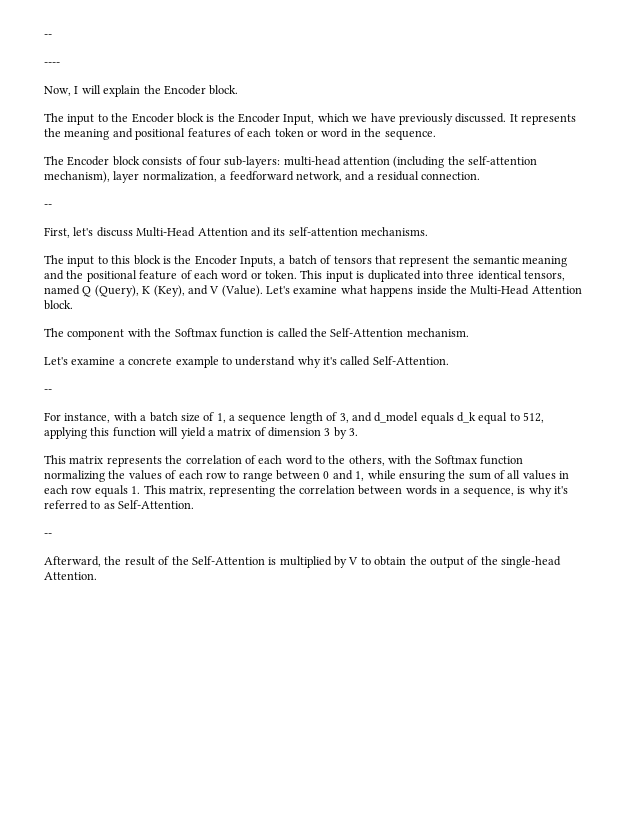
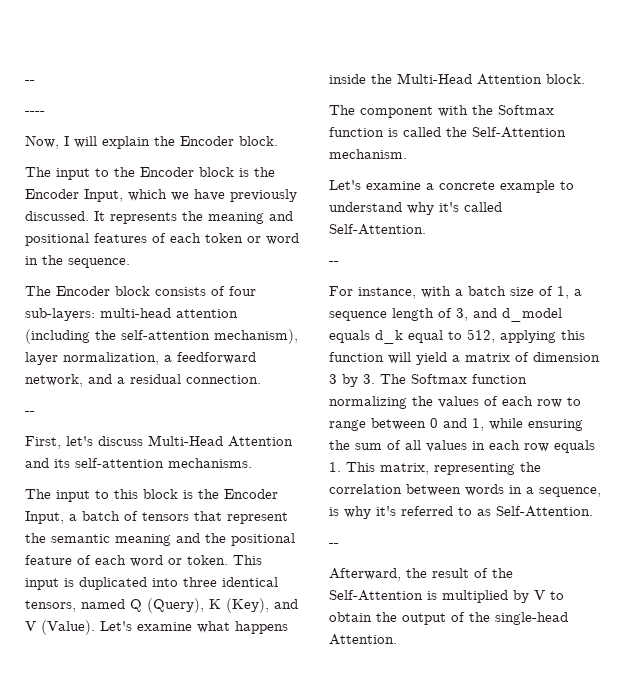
[240,256,276,267] Inputs, -> [25,511,64,524] Input,
[44,455,432,467] // This matrix represents the correlation of each word to the others, with the -> [380,374,406,384] The

